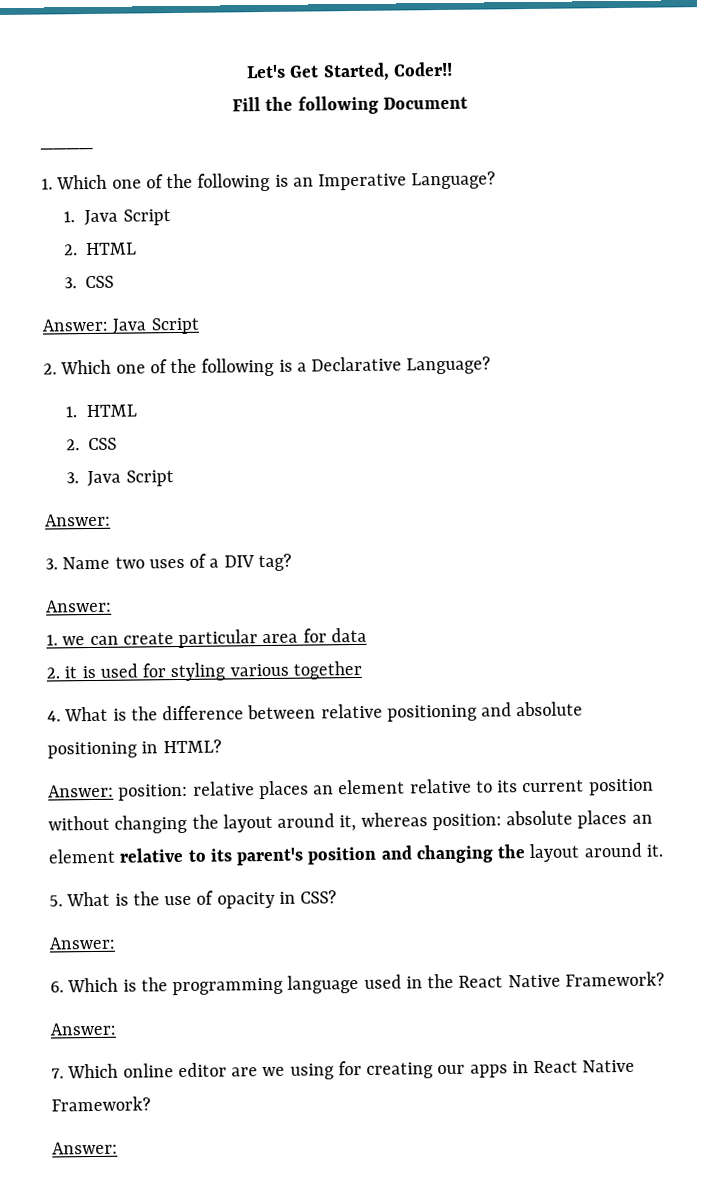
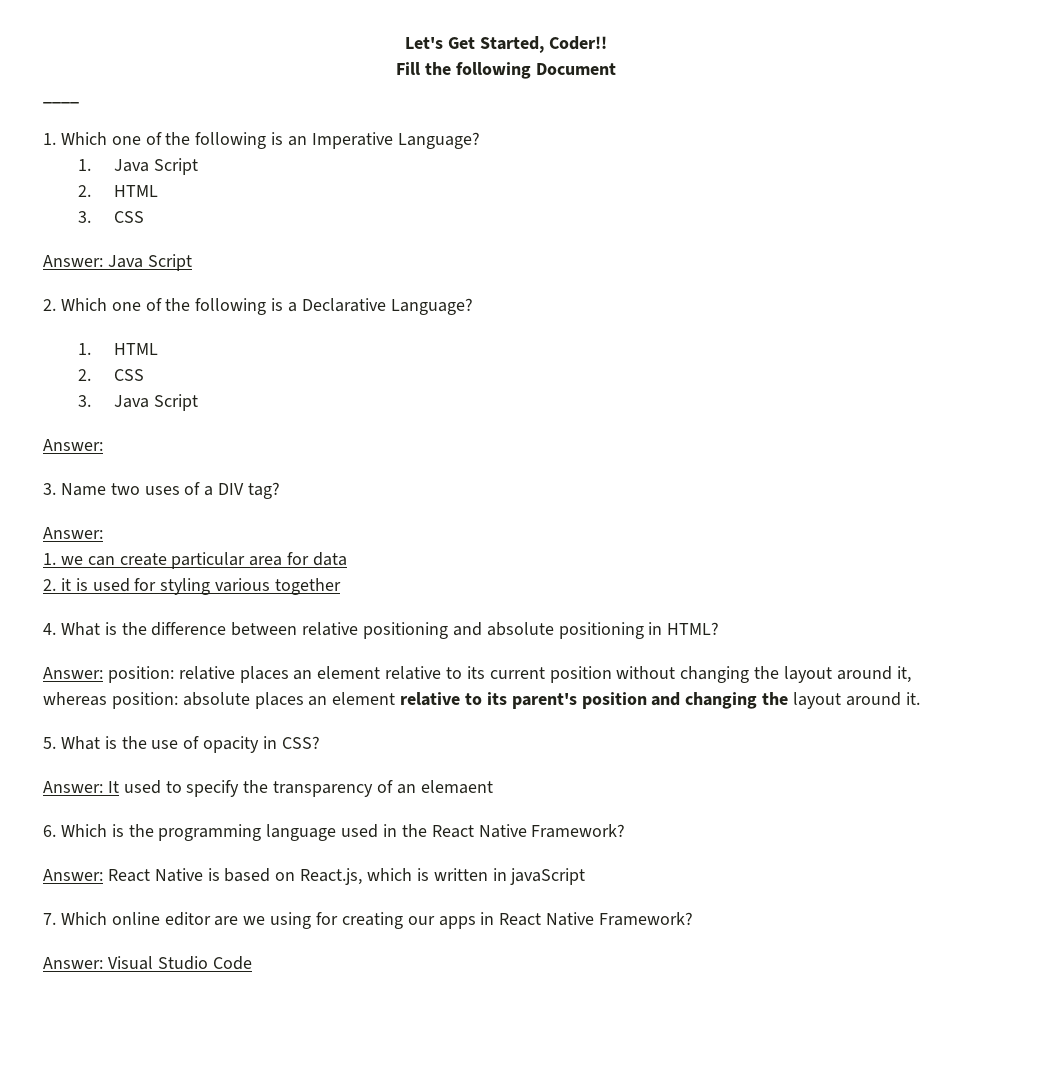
(115, 943) none -> [107,780,493,797] It used to specify the transparency of an elemaent
(116, 1029) none -> [107,868,586,885] React Native is based on React.js, which is written in javaScript
(118, 1148) none -> [107,956,252,970] Visual Studio Code

